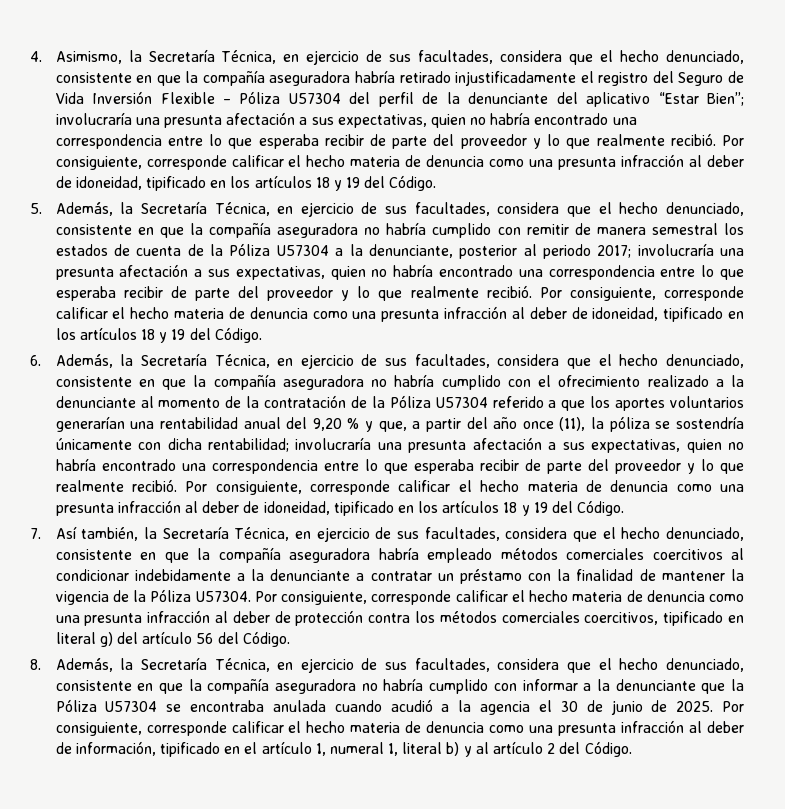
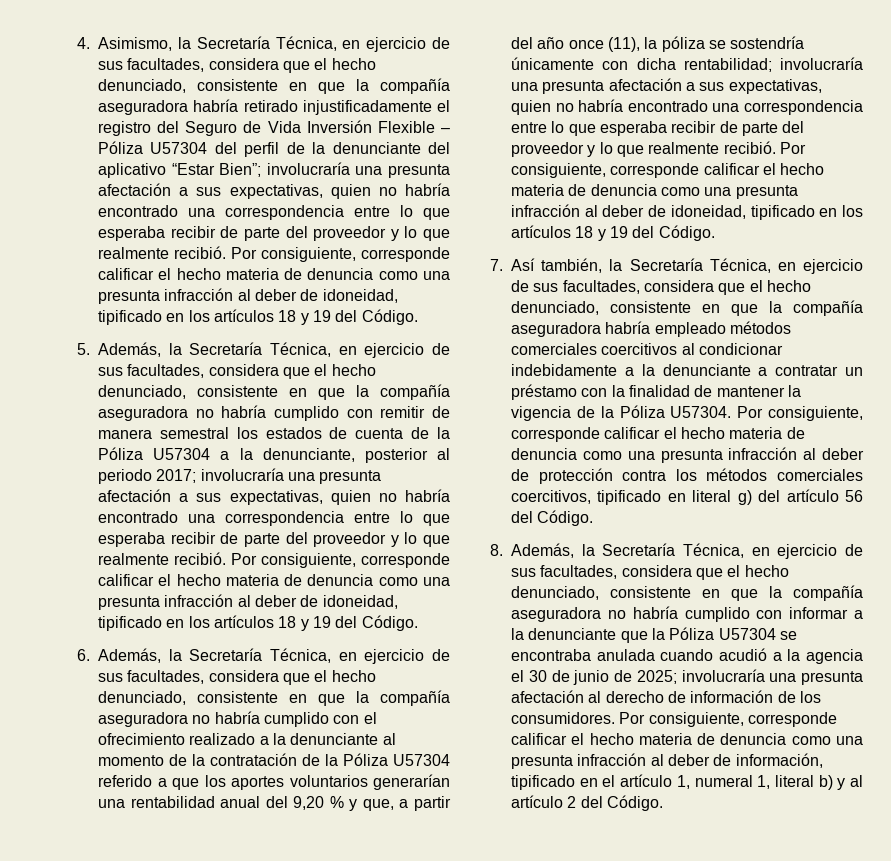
[676,701,714,712] 2025. -> [636,669,863,685] [511,690,821,703] [511,712,615,724] 2025; involucraría una presunta afectación al derecho de información de los consumidores.

